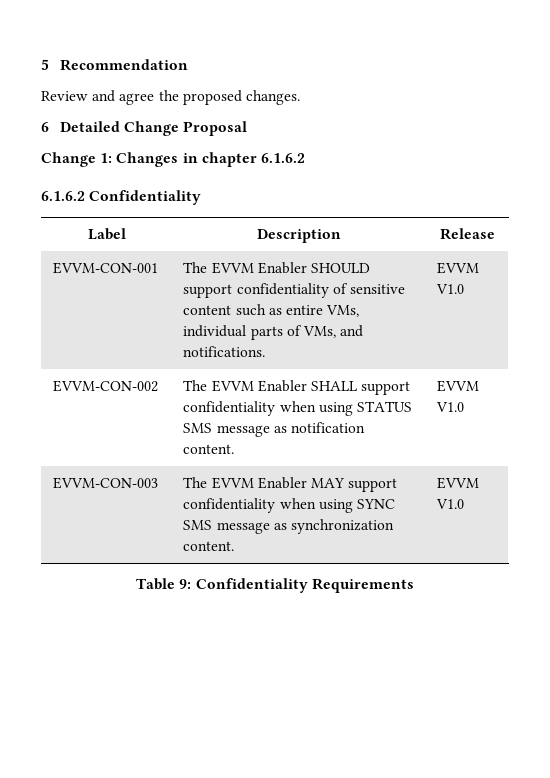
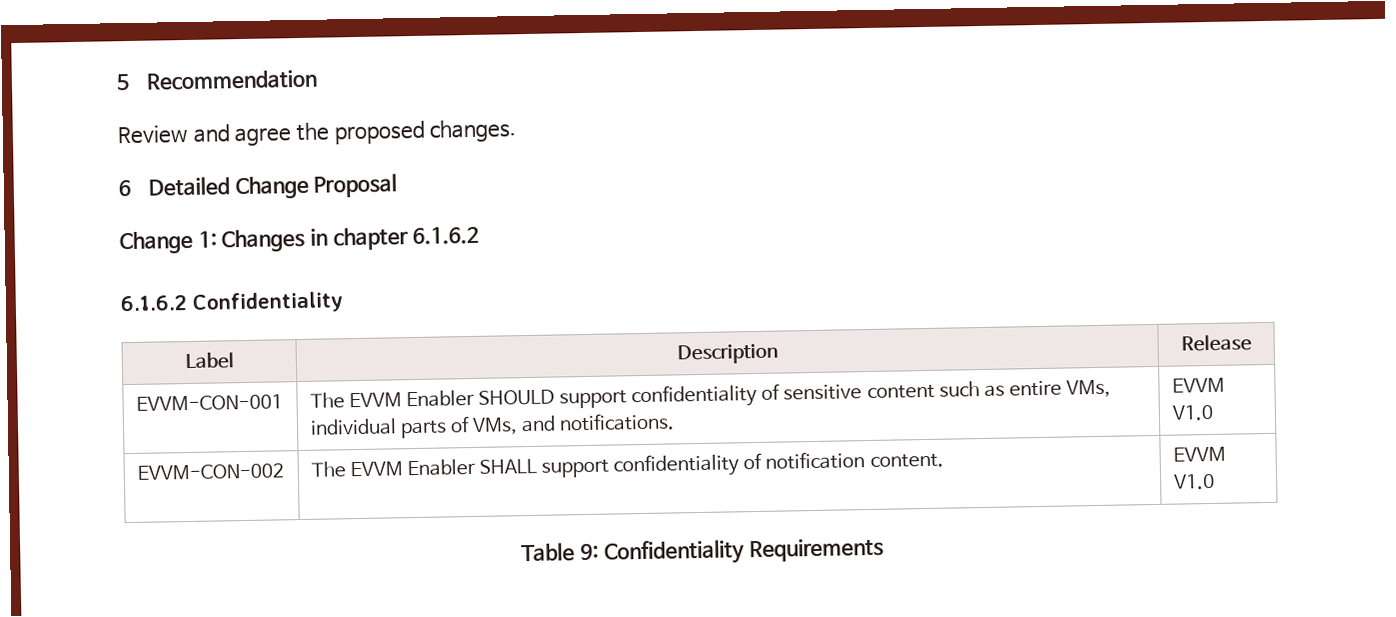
[279,401,412,416] [183,422,365,437] [183,444,235,454] [437,380,480,392] [436,402,465,412] [53,477,159,489] [183,477,398,492] [183,498,395,513] [183,519,394,534] when using STATUS SMS message as notification content. | EVVM V1.0 // EVVM-CON-003 | The EVVM Enabler MAY support confidentiality when using SYNC SMS message as synchronization -> [743,451,866,470] of notification

